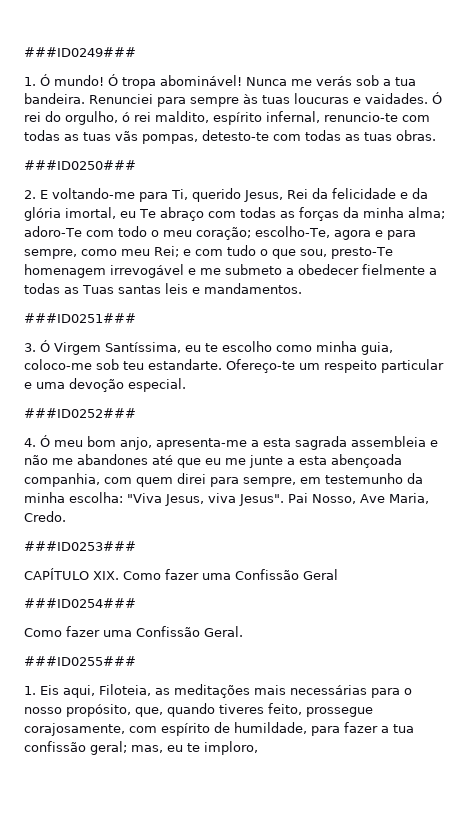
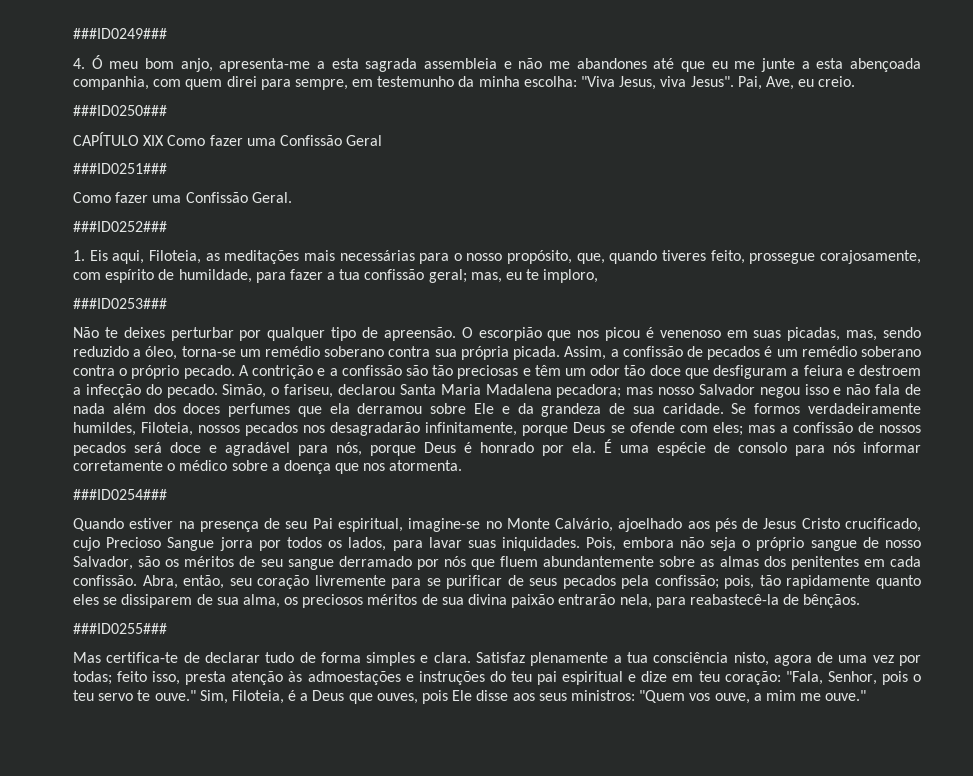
[24,74,416,89] [24,92,442,107] [24,111,430,125] [24,130,436,144] [24,160,136,170] [24,188,428,202] [24,207,445,221] [24,226,416,240] [24,245,393,259] [24,264,437,278] [24,283,302,294] [24,313,136,323] [24,340,393,355] [24,359,444,373] [24,378,186,392] [24,408,136,418] // 1. Ó mundo! Ó tropa abominável! Nunca me verás sob a tua bandeira. Renunciei para sempre às tuas loucuras e vaidades. Ó rei do orgulho, ó rei maldito, espírito infernal, renuncio-te com todas as tuas vãs pompas, detesto-te com todas as tuas obras. // ###ID0250### // 2. E voltando-me para Ti, querido Jesus, Rei da felicidade e da glória imortal, eu Te abraço com todas as forças da minha alma; adoro-Te com todo o meu coração; escolho-Te, agora e para sempre, como meu Rei; e com tudo o que sou, presto-Te homenagem irrevogável e me submeto a obedecer fielmente a todas as Tuas santas leis e mandamentos. // ###ID0251### // 3. Ó Virgem Santíssima, eu te escolho como minha guia, coloco-me sob teu estandarte. Ofereço-te um respeito particular e uma devoção especial. // ###ID0252### -> (167, 33) none
[288,493,429,504] [24,511,66,522] [24,541,136,551] Pai Nosso, Ave Maria, Credo. // ###ID0253### -> [737,76,856,90] [73,105,167,116] Pai, Ave, eu creio. // ###ID0250###
[93,571,119,580] XIX. -> [143,135,165,146] XIX
[24,598,136,608] ###ID0254### -> [73,163,167,174] ###ID0251###
[24,656,136,666] ###ID0255### -> [73,221,167,232] ###ID0252###
(258, 748) none -> [73,298,167,309] [73,327,922,341] [73,346,922,360] [73,365,922,379] [73,384,922,398] [73,403,922,417] [73,422,921,436] [73,439,921,456] [73,460,463,474] [73,489,167,500] [73,518,922,532] [73,537,922,551] [73,556,921,570] [73,575,921,589] [73,594,861,608] [73,623,167,634] [73,652,921,666] [73,671,921,685] [73,690,867,704] // ###ID0253### // Não te deixes perturbar por qualquer tipo de apreensão. O escorpião que nos picou é venenoso em suas picadas, mas, sendo reduzido a óleo, torna-se um remédio soberano contra sua própria picada. Assim, a confissão de pecados é um remédio soberano contra o próprio pecado. A contrição e a confissão são tão preciosas e têm um odor tão doce que desfiguram a feiura e destroem a infecção do pecado. Simão, o fariseu, declarou Santa Maria Madalena pecadora; mas nosso Salvador negou isso e não fala de nada além dos doces perfumes que ela derramou sobre Ele e da grandeza de sua caridade. Se formos verdadeiramente humildes, Filoteia, nossos pecados nos desagradarão infinitamente, porque Deus se ofende com eles; mas a confissão de nossos pecados será doce e agradável para nós, porque Deus é honrado por ela. É uma espécie de consolo para nós informar corretamente o médico sobre a doença que nos atormenta. // ###ID0254### // Quando estiver na presença de seu Pai espiritual, imagine-se no Monte Calvário, ajoelhado aos pés de Jesus Cristo crucificado, cujo Precioso Sangue jorra por todos os lados, para lavar suas iniquidades. Pois, embora não seja o próprio sangue de nosso Salvador, são os méritos de seu sangue derramado por nós que fluem abundantemente sobre as almas dos penitentes em cada confissão. Abra, então, seu coração livremente para se purificar de seus pecados pela confissão; pois, tão rapidamente quanto eles se dissiparem de sua alma, os preciosos méritos de sua divina paixão entrarão nela, para reabastecê-la de bênçãos. // ###ID0255### // Mas certifica-te de declarar tudo de forma simples e clara. Satisfaz plenamente a tua consciência nisto, agora de uma vez por todas; feito isso, presta atenção às admoestações e instruções do teu pai espiritual e dize em teu coração: "Fala, Senhor, pois o teu servo te ouve." Sim, Filoteia, é a Deus que ouves, pois Ele disse aos seus ministros: "Quem vos ouve, a mim me ouve."

